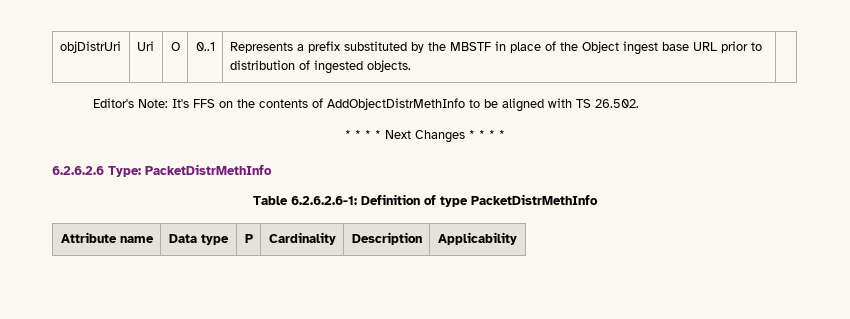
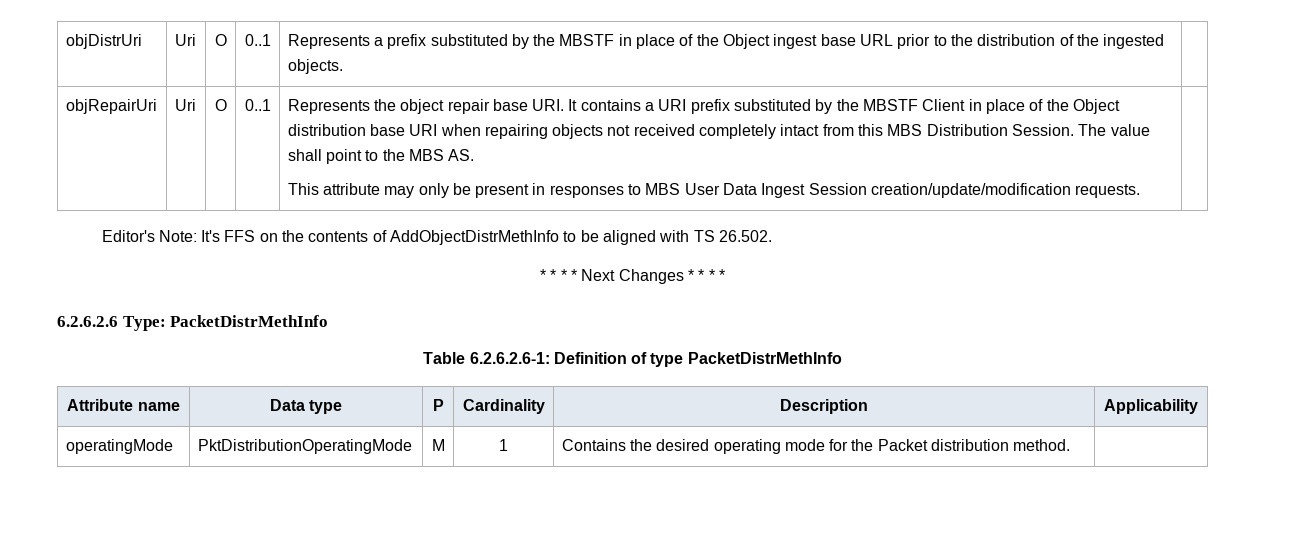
(762, 46) none -> [950,34,973,46] the
(310, 65) none -> [1076,34,1099,46] the
(411, 66) none -> [65,99,157,114] [174,99,196,111] [214,99,227,111] [244,99,271,111] [287,99,1120,114] [287,124,1150,139] [287,149,475,164] [287,183,1141,198] // objRepairUri | Uri | O | 0..1 | Represents the object repair base URI. It contains a URI prefix substituted by the MBSTF Client in place of the Object distribution base URI when repairing objects not received completely intact from this MBS Distribution Session. The value shall point to the MBS AS. // This attribute may only be present in responses to MBS User Data Ingest Session creation/update/modification requests. |
(517, 238) none -> [65,439,173,454] [197,439,412,454] [431,439,445,451] [499,439,508,451] [561,439,1071,454] // operatingMode | PktDistributionOperatingMode | M | 1 | Contains the desired operating mode for the Packet distribution method. |

